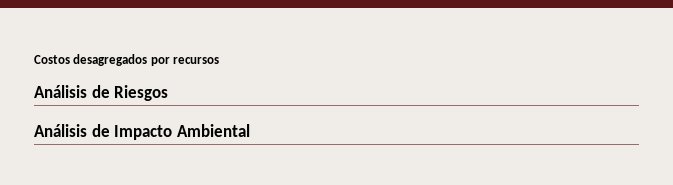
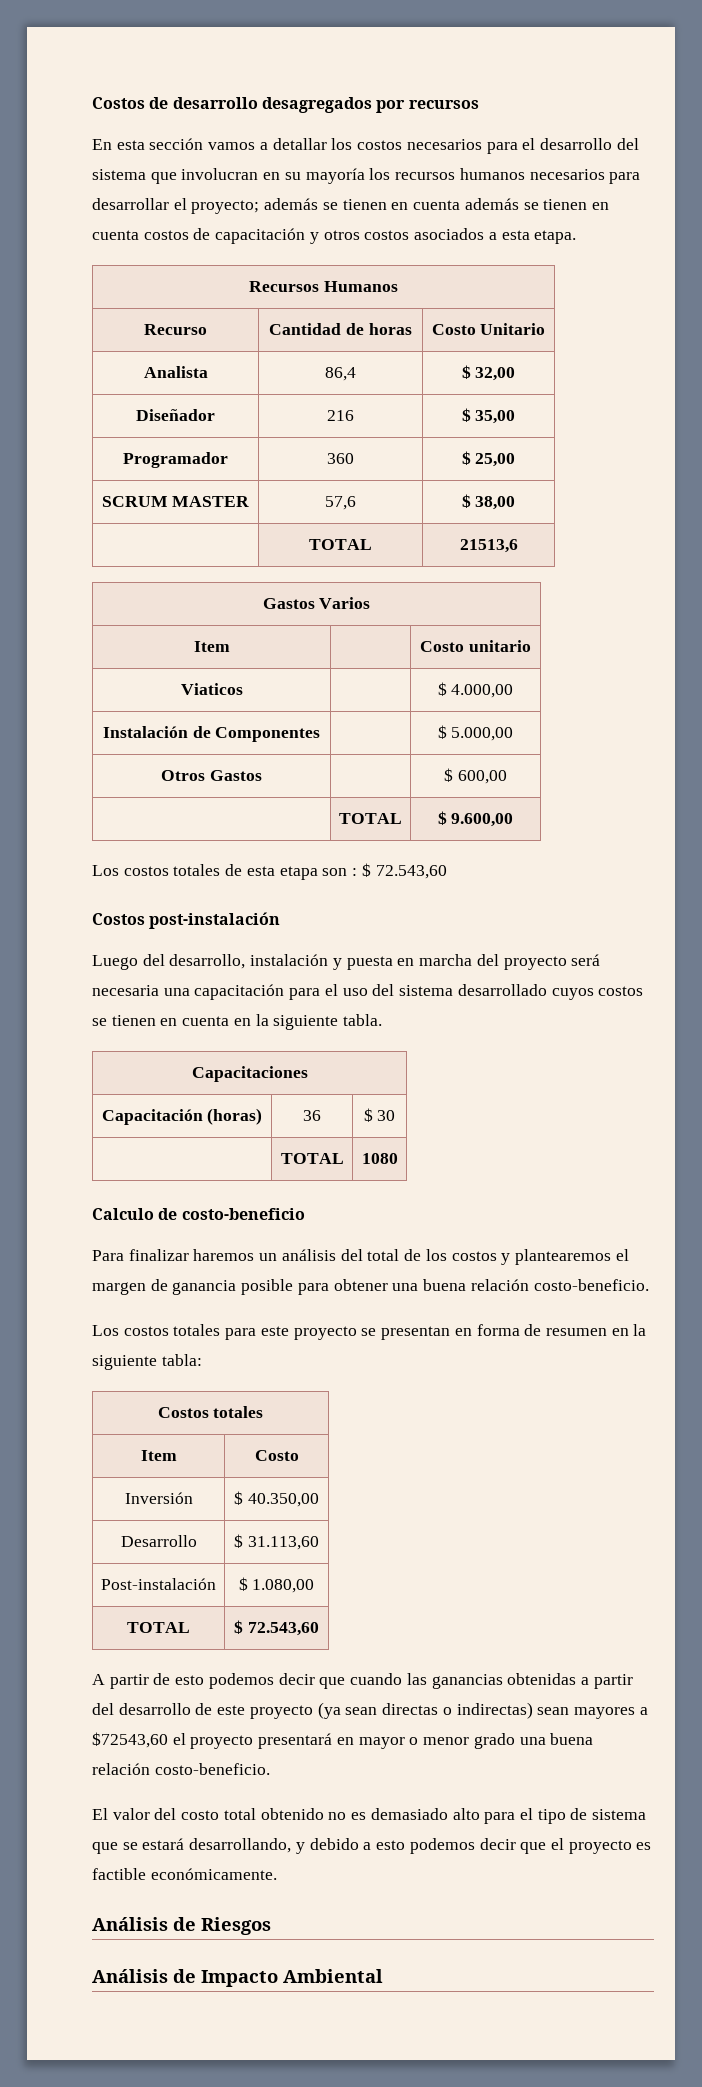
[34,55,70,64] Costos -> [92,97,258,109] Costos de desarrollo
(220, 60) none -> [92,138,639,154] [92,168,641,184] [92,198,609,214] [92,228,577,244] [249,281,398,292] [144,324,207,335] [269,323,412,335] [431,323,546,335] [143,366,208,378] [325,367,356,381] [461,365,516,381] [136,409,215,421] [327,410,354,421] [461,408,516,424] [123,452,228,468] [327,453,354,464] [461,451,516,467] [101,496,250,507] [325,496,356,510] [461,494,516,510] [309,539,372,550] [459,539,518,553] [262,597,371,609] [193,641,230,652] [420,640,531,652] [180,683,243,695] [437,682,514,698] [102,726,321,742] [437,725,514,741] [161,770,262,781] [444,768,507,784] [339,813,402,824] [437,811,514,827] [92,863,447,880] [92,912,281,929] [92,954,601,970] [92,984,644,1000] [92,1014,383,1030] [191,1066,308,1082] [101,1108,263,1125] [303,1110,321,1121] [363,1108,396,1122] [280,1153,344,1164] [361,1153,398,1164] [92,1208,305,1220] [92,1249,629,1265] [92,1279,649,1295] [92,1324,647,1340] [92,1354,202,1370] [157,1406,264,1418] [140,1450,177,1461] [254,1450,299,1461] [124,1492,193,1504] [234,1491,319,1507] [120,1535,197,1547] [234,1534,319,1550] [101,1578,216,1590] [238,1577,315,1593] [127,1622,190,1633] [234,1620,319,1636] [92,1673,633,1689] [92,1702,648,1719] [92,1732,594,1749] [92,1763,270,1775] [92,1808,647,1824] [92,1838,652,1854] [92,1868,277,1880] // En esta sección vamos a detallar los costos necesarios para el desarrollo del sistema que involucran en su mayoría los recursos humanos necesarios para desarrollar el proyecto; además se tienen en cuenta además se tienen en cuenta costos de capacitación y otros costos asociados a esta etapa. // Recursos Humanos // Recurso | Cantidad de horas | Costo Unitario // Analista | 86,4 | $ 32,00 // Diseñador | 216 | $ 35,00 // Programador | 360 | $ 25,00 // SCRUM MASTER | 57,6 | $ 38,00 // | TOTAL | 21513,6 // Gastos Varios // Item | | Costo unitario // Viaticos | | $ 4.000,00 // Instalación de Componentes | | $ 5.000,00 // Otros Gastos | | $ 600,00 // | TOTAL | $ 9.600,00 // Los costos totales de esta etapa son : $ 72.543,60 // Costos post-instalación // Luego del desarrollo, instalación y puesta en marcha del proyecto será necesaria una capacitación para el uso del sistema desarrollado cuyos costos se tienen en cuenta en la siguiente tabla. // Capacitaciones // Capacitación (horas) | 36 | $ 30 // | TOTAL | 1080 // Calculo de costo-beneficio // Para finalizar haremos un análisis del total de los costos y plantearemos el margen de ganancia posible para obtener una buena relación costo-beneficio. // Los costos totales para este proyecto se presentan en forma de resumen en la siguiente tabla: // Costos totales // Item | Costo // Inversión | $ 40.350,00 // Desarrollo | $ 31.113,60 // Post-instalación | $ 1.080,00 // TOTAL | $ 72.543,60 // A partir de esto podemos decir que cuando las ganancias obtenidas a partir del desarrollo de este proyecto (ya sean directas o indirectas) sean mayores a $72543,60 el proyecto presentará en mayor o menor grado una buena relación costo-beneficio. // El valor del costo total obtenido no es demasiado alto para el tipo de sistema que se estará desarrollando, y debido a esto podemos decir que el proyecto es factible económicamente.

